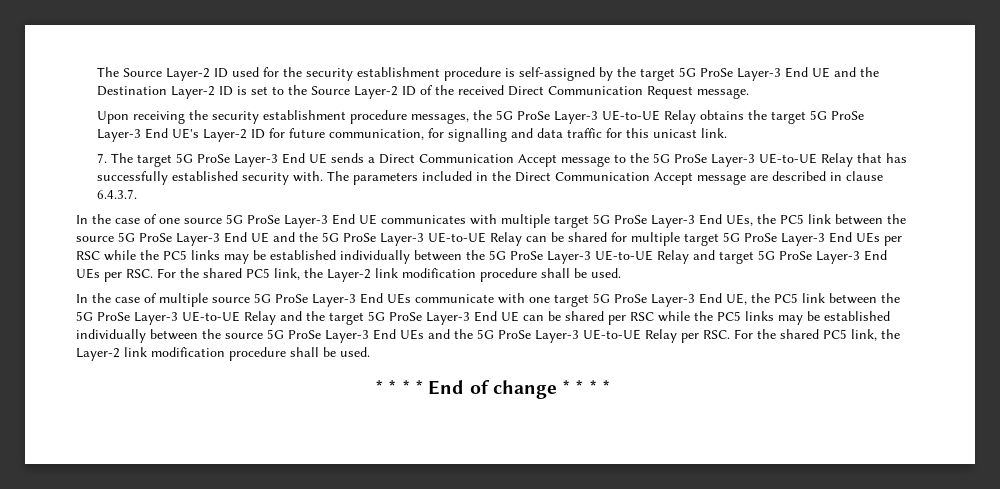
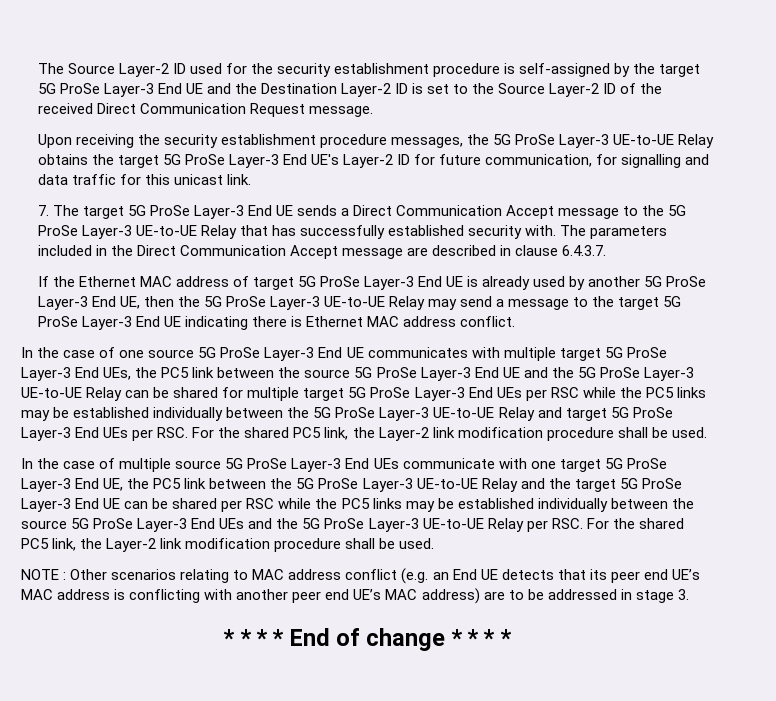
(138, 194) none -> [37,276,707,290] [37,296,682,310] [37,316,516,330] // If the Ethernet MAC address of target 5G ProSe Layer-3 End UE is already used by another 5G ProSe Layer-3 End UE, then the 5G ProSe Layer-3 UE-to-UE Relay may send a message to the target 5G ProSe Layer-3 End UE indicating there is Ethernet MAC address conflict.
(370, 352) none -> [21,568,700,584] [21,588,689,604] // NOTE : Other scenarios relating to MAC address conflict (e.g. an End UE detects that its peer end UE’s MAC address is conflicting with another peer end UE’s MAC address) are to be addressed in stage 3.

